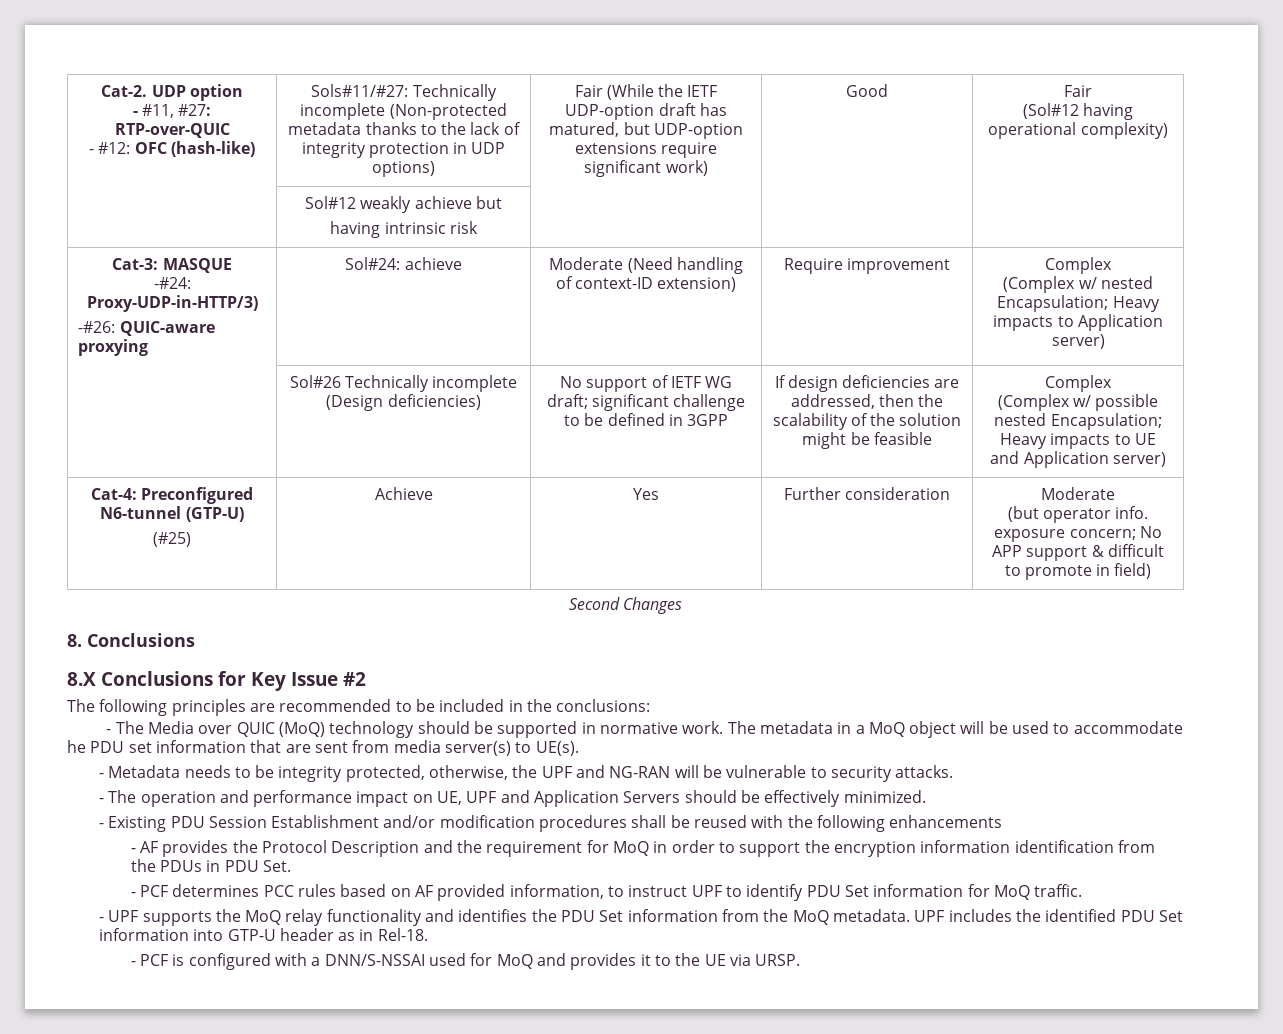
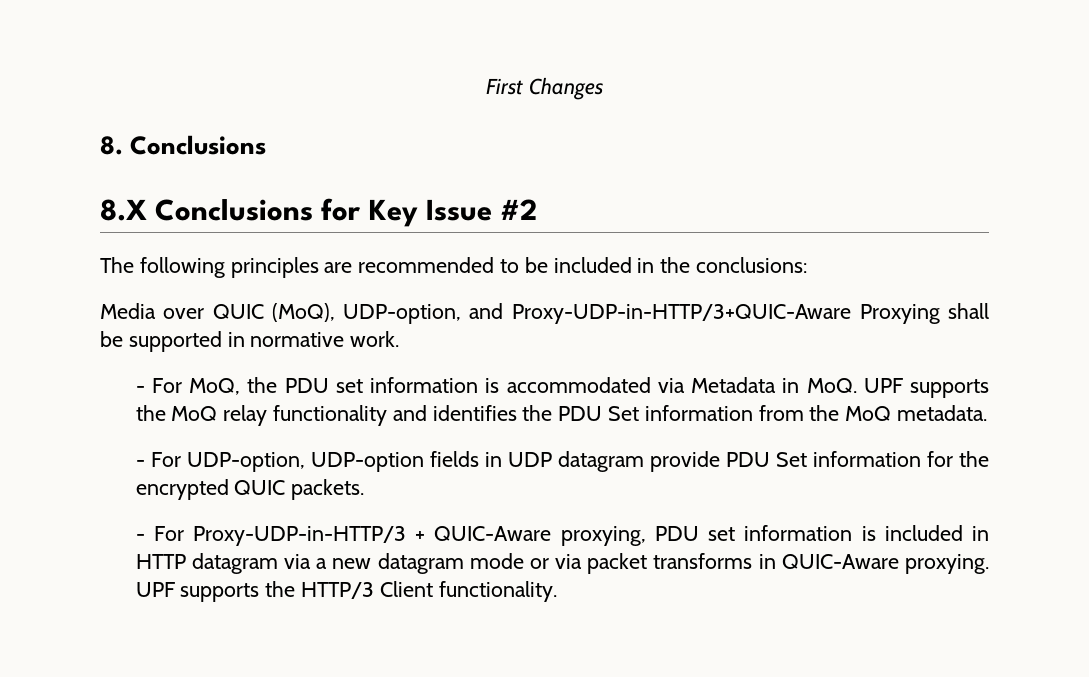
[101,84,243,101] [132,104,212,118] [114,123,230,138] [89,141,255,157] [311,84,497,101] [300,103,507,120] [288,122,521,135] [301,142,506,158] [372,161,435,177] [574,84,718,100] [565,103,727,120] [549,122,743,139] [574,142,718,158] [584,160,708,177] [846,84,888,97] [1064,85,1092,97] [1022,103,1134,120] [988,122,1168,139] [305,196,502,213] [330,221,478,238] [112,258,232,273] [153,277,191,289] [86,295,258,312] [78,321,215,336] [78,339,149,356] [345,257,462,270] [549,257,743,274] [555,276,737,292] [783,258,951,274] [1045,257,1112,274] [1003,276,1153,293] [997,295,1160,312] [993,314,1163,331] [1051,334,1105,349] [289,375,518,392] [326,394,481,411] [559,375,733,392] [546,394,746,411] [563,413,729,426] [774,375,960,392] [790,394,944,409] [772,413,962,430] [802,432,932,449] [1045,375,1112,392] [997,394,1159,411] [994,413,1162,430] [1000,433,1156,449] [990,451,1166,468] [90,487,254,504] [100,506,244,522] [153,532,191,547] [374,487,433,500] [633,488,660,500] [783,487,951,500] [1041,487,1115,500] [1007,506,1149,523] [994,526,1162,542] [992,544,1164,561] [1004,563,1152,580] [568,597,620,610] Cat-2. UDP option // - #11, #27: RTP-over-QUIC // - #12: OFC (hash-like) | Sols#11/#27: Technically incomplete (Non-protected metadata thanks to the lack of integrity protection in UDP options) | Fair (While the IETF UDP-option draft has matured, but UDP-option extensions require significant work) | Good | Fair // (Sol#12 having operational complexity) // | Sol#12 weakly achieve but // having intrinsic risk | | | // Cat-3: MASQUE // -#24: Proxy-UDP-in-HTTP/3) // -#26: QUIC-aware proxying | Sol#24: achieve | Moderate (Need handling of context-ID extension) | Require improvement | Complex // (Complex w/ nested Encapsulation; Heavy impacts to Application server) // | Sol#26 Technically incomplete (Design deficiencies) | No support of IETF WG draft; significant challenge to be defined in 3GPP | If design deficiencies are addressed, then the scalability of the solution might be feasible | Complex // (Complex w/ possible nested Encapsulation; Heavy impacts to UE and Application server) // Cat-4: Preconfigured N6-tunnel (GTP-U) // (#25) | Achieve | Yes | Further consideration | Moderate // (but operator info. exposure concern; No APP support & difficult to promote in field) // Second -> [486,78,524,95] First
[106,721,144,734] - The -> (808, 265) none
[278,721,470,738] (MoQ) technology should -> [271,303,989,324] (MoQ), UDP-option, and Proxy-UDP-in-HTTP/3+QUIC-Aware Proxying shall
[727,721,1183,738] [67,740,579,756] [98,765,954,782] [98,790,926,807] [98,815,1003,832] [130,840,1155,857] [130,859,292,872] [130,884,1083,901] [98,917,104,922] The metadata in a MoQ object will be used to accommodate he PDU set information that are sent from media server(s) to UE(s). // - Metadata needs to be integrity protected, otherwise, the UPF and NG-RAN will be vulnerable to security attacks. // - The operation and performance impact on UE, UPF and Application Servers should be effectively minimized. // - Existing PDU Session Establishment and/or modification procedures shall be reused with the following enhancements // - AF provides the Protocol Description and the requirement for MoQ in order to support the encryption information identification from the PDUs in PDU Set. // - PCF determines PCC rules based on AF provided information, to instruct UPF to identify PDU Set information for MoQ traffic. // - -> [135,377,857,395] // - For MoQ, the PDU set information is accommodated via Metadata in MoQ.
[914,909,1183,922] [98,928,428,941] [130,953,801,970] UPF includes the identified PDU Set information into GTP-U header as in Rel-18. // - PCF is configured with a DNN/S-NSSAI used for MoQ and provides it to the UE via URSP. -> [135,451,990,472] [135,479,365,500] [135,525,989,546] [135,553,990,574] [135,581,557,602] // - For UDP-option, UDP-option fields in UDP datagram provide PDU Set information for the encrypted QUIC packets. // - For Proxy-UDP-in-HTTP/3 + QUIC-Aware proxying, PDU set information is included in HTTP datagram via a new datagram mode or via packet transforms in QUIC-Aware proxying. UPF supports the HTTP/3 Client functionality.

